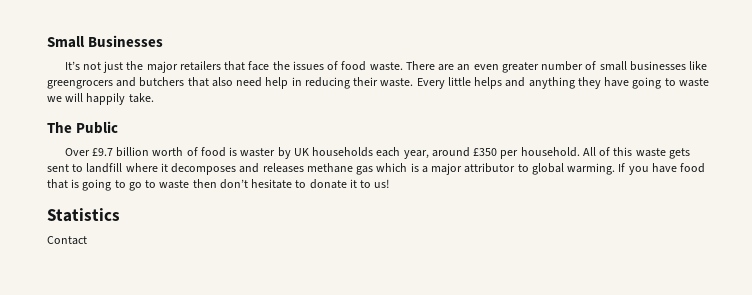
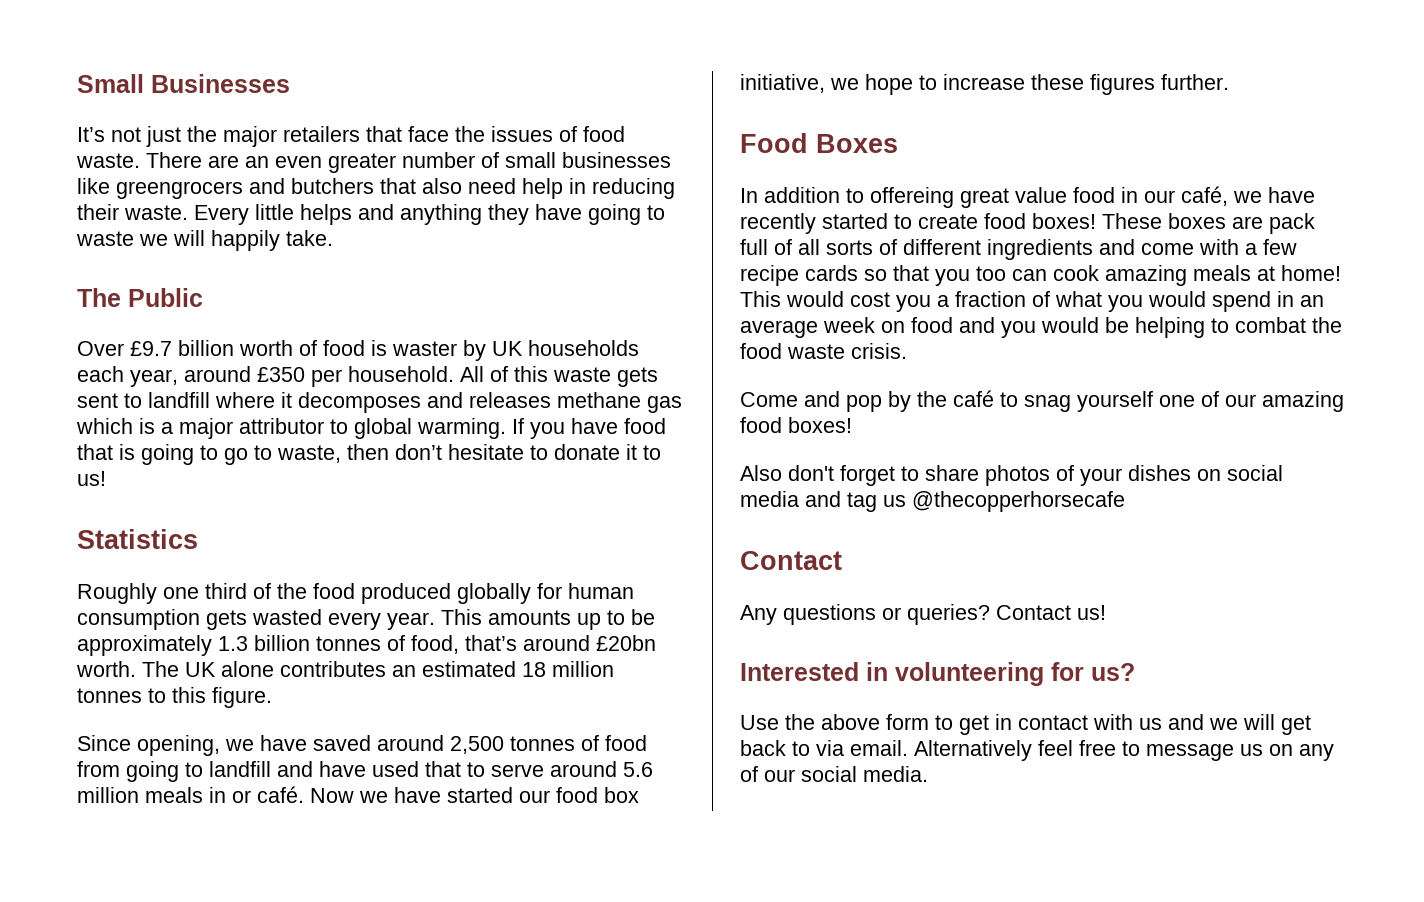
[159,180,190,189] waste -> [277,445,341,463] waste,
[47,236,87,245] Contact -> [77,583,634,604] [77,609,655,630] [77,635,656,656] [76,661,614,677] [77,687,272,708] [77,735,647,756] [77,761,653,782] [77,786,639,803] [740,74,1229,95] [740,133,898,153] [740,186,1315,208] [740,213,1315,234] [740,239,1297,260] [740,265,1341,286] [740,291,1324,312] [740,317,1342,338] [740,343,907,359] [740,390,1344,412] [740,417,852,433] [740,465,1283,486] [740,491,1125,512] [740,551,842,570] [740,604,1106,625] [740,662,1135,686] [740,714,1311,735] [740,740,1334,761] [740,766,928,782] Roughly one third of the food produced globally for human consumption gets wasted every year. This amounts up to be approximately 1.3 billion tonnes of food, that’s around £20bn worth. The UK alone contributes an estimated 18 million tonnes to this figure. // Since opening, we have saved around 2,500 tonnes of food from going to landfill and have used that to serve around 5.6 million meals in or café. Now we have started our food box initiative, we hope to increase these figures further. // Food Boxes // In addition to offereing great value food in our café, we have recently started to create food boxes! These boxes are pack full of all sorts of different ingredients and come with a few recipe cards so that you too can cook amazing meals at home! This would cost you a fraction of what you would spend in an average week on food and you would be helping to combat the food waste crisis. // Come and pop by the café to snag yourself one of our amazing food boxes! // Also don't forget to share photos of your dishes on social media and tag us @thecopperhorsecafe // Contact // Any questions or queries? Contact us! // Interested in volunteering for us? // Use the above form to get in contact with us and we will get back to via email. Alternatively feel free to message us on any of our social media.

